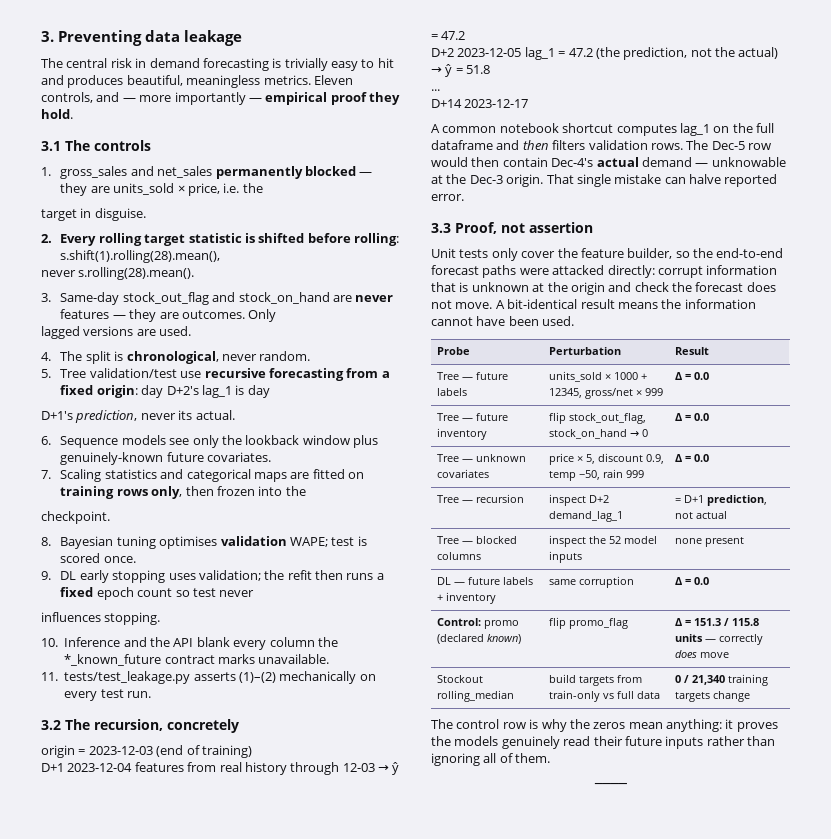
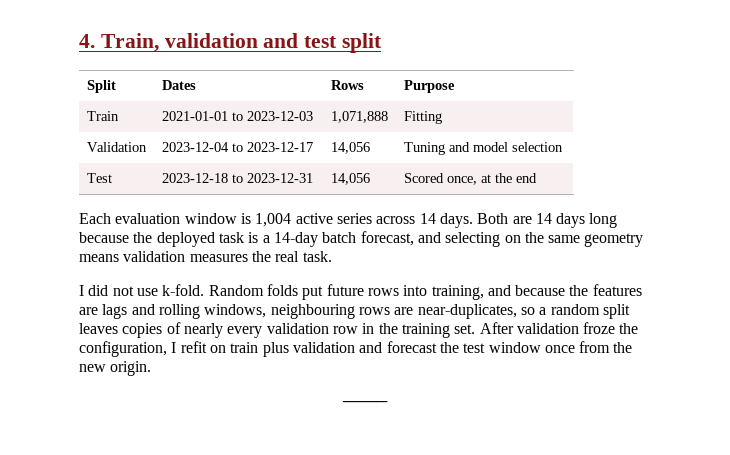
[41,30,242,46] [41,58,394,71] [41,75,353,88] [41,92,400,105] [41,109,73,119] [41,140,151,151] [41,166,373,179] [60,183,263,196] [41,208,146,221] [41,233,400,246] [60,250,221,263] [41,267,195,280] [41,292,394,305] [60,309,277,322] [41,326,192,339] [41,351,311,364] [41,368,390,381] [60,385,270,398] [41,410,235,423] [41,435,379,448] [60,452,272,465] [41,469,365,482] [60,486,306,499] [41,511,110,524] [41,536,367,549] [60,553,136,563] [41,570,384,583] [60,587,255,600] [41,612,161,625] [41,637,338,650] [64,654,330,666] [41,671,376,684] [64,689,151,701] [41,719,239,733] [41,745,252,758] [41,762,400,775] [431,31,466,40] [431,47,779,60] [431,64,491,77] [431,89,440,91] [431,99,529,108] [431,123,774,136] [431,140,771,150] [431,157,786,167] [431,174,778,187] [431,194,464,201] [431,222,593,234] [431,248,784,261] [431,265,778,278] [431,282,776,295] [431,299,756,309] [431,316,575,326] [436,347,470,355] [548,347,621,355] [674,347,709,355] [436,372,508,380] [436,388,467,396] [548,371,647,382] [548,388,663,399] [674,372,709,380] [436,413,508,421] [436,428,487,440] [548,412,646,424] [548,429,648,439] [674,413,709,421] [436,454,526,462] [436,469,489,478] [548,453,664,465] [548,469,644,481] [674,454,709,462] [436,494,524,503] [548,494,609,506] [548,511,623,522] [674,495,767,506] [674,511,727,519] [436,536,517,544] [436,552,481,560] [548,535,657,547] [548,551,582,563] [674,537,744,547] [436,577,533,585] [436,592,496,604] [548,576,634,588] [674,577,709,585] [436,618,519,629] [436,634,521,644] [548,617,628,629] [674,618,759,626] [674,634,763,645] [674,650,729,658] [436,675,483,683] [436,690,514,702] [548,674,642,686] [548,690,660,702] [674,674,768,686] [674,691,750,702] [431,719,778,732] [431,736,775,749] [431,753,551,766] 3. Preventing data leakage // The central risk in demand forecasting is trivially easy to hit and produces beautiful, meaningless metrics. Eleven controls, and — more importantly — empirical proof they hold. // 3.1 The controls // 1. gross_sales and net_sales permanently blocked — they are units_sold × price, i.e. the // target in disguise. // 2. Every rolling target statistic is shifted before rolling: s.shift(1).rolling(28).mean(), // never s.rolling(28).mean(). // 3. Same-day stock_out_flag and stock_on_hand are never features — they are outcomes. Only // lagged versions are used. // 4. The split is chronological, never random. // 5. Tree validation/test use recursive forecasting from a fixed origin: day D+2's lag_1 is day // D+1's prediction, never its actual. // 6. Sequence models see only the lookback window plus genuinely-known future covariates. // 7. Scaling statistics and categorical maps are fitted on training rows only, then frozen into the // checkpoint. // 8. Bayesian tuning optimises validation WAPE; test is scored once. // 9. DL early stopping uses validation; the refit then runs a fixed epoch count so test never // influences stopping. // 10. Inference and the API blank every column the *_known_future contract marks unavailable. // 11. tests/test_leakage.py asserts (1)–(2) mechanically on every test run. // 3.2 The recursion, concretely // origin = 2023-12-03 (end of training) // D+1 2023-12-04 features from real history through 12-03 → ŷ = 47.2 // D+2 2023-12-05 lag_1 = 47.2 (the prediction, not the actual) → ŷ = 51.8 // ... // D+14 2023-12-17 // A common notebook shortcut computes lag_1 on the full dataframe and then filters validation rows. The Dec-5 row would then contain Dec-4's actual demand — unknowable at the Dec-3 origin. That single mistake can halve reported error. // 3.3 Proof, not assertion // Unit tests only cover the feature builder, so the end-to-end forecast paths were attacked directly: corrupt information that is unknown at the origin and check the forecast does not move. A bit-identical result means the information cannot have been used. // Probe | Perturbation | Result // Tree — future labels | units_sold × 1000 + 12345, gross/net × 999 | Δ = 0.0 // Tree — future inventory | flip stock_out_flag, stock_on_hand → 0 | Δ = 0.0 // Tree — unknown covariates | price × 5, discount 0.9, temp −50, rain 999 | Δ = 0.0 // Tree — recursion | inspect D+2 demand_lag_1 | = D+1 prediction, not actual // Tree — blocked columns | inspect the 52 model inputs | none present // DL — future labels + inventory | same corruption | Δ = 0.0 // Control: promo (declared known) | flip promo_flag | Δ = 151.3 / 115.8 units — correctly does move // Stockout rolling_median | build targets from train-only vs full data | 0 / 21,340 training targets change // The control row is why the zeros mean anything: it proves the models genuinely read their future inputs rather than ignoring all of them. -> [79,33,383,53] [86,80,116,93] [161,80,196,90] [330,80,364,90] [403,80,455,93] [86,111,119,121] [161,111,313,121] [330,111,388,123] [403,111,442,124] [86,142,147,152] [161,142,313,152] [330,142,370,154] [403,142,563,155] [86,173,112,183] [161,173,313,183] [330,173,370,185] [403,173,537,185] [79,213,618,228] [79,231,644,247] [79,251,332,262] [79,284,642,300] [79,304,630,319] [79,322,639,338] [79,341,633,357] [79,361,152,376] 4. Train, validation and test split // Split | Dates | Rows | Purpose // Train | 2021-01-01 to 2023-12-03 | 1,071,888 | Fitting // Validation | 2023-12-04 to 2023-12-17 | 14,056 | Tuning and model selection // Test | 2023-12-18 to 2023-12-31 | 14,056 | Scored once, at the end // Each evaluation window is 1,004 active series across 14 days. Both are 14 days long because the deployed task is a 14-day batch forecast, and selecting on the same geometry means validation measures the real task. // I did not use k-fold. Random folds put future rows into training, and because the features are lags and rolling windows, neighbouring rows are near-duplicates, so a random split leaves copies of nearly every validation row in the training set. After validation froze the configuration, I refit on train plus validation and forecast the test window once from the new origin.

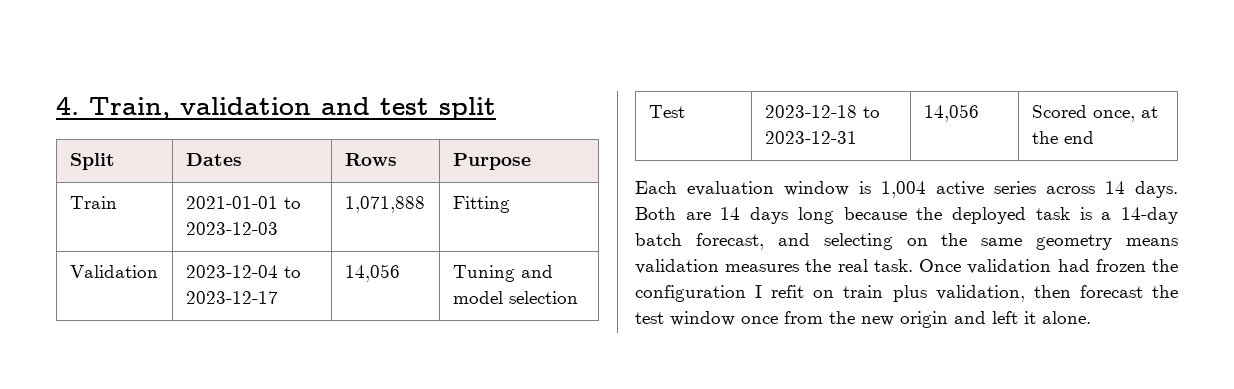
[79,284,642,300] [79,304,630,319] [79,322,639,338] [79,341,167,357] // I did not use k-fold. Random folds put future rows into training, and because the features are lags and rolling windows, neighbouring rows are near-duplicates, so a random split leaves copies of nearly every validation row in the training set. After validation froze the configuration, -> [919,259,1178,274] [635,285,746,302] Once validation had frozen the configuration
[292,342,383,353] validation and -> [935,285,1071,302] validation, then
[110,361,152,376] [342,401,388,406] origin. // ──── -> [900,311,1091,328] origin and left it alone.

